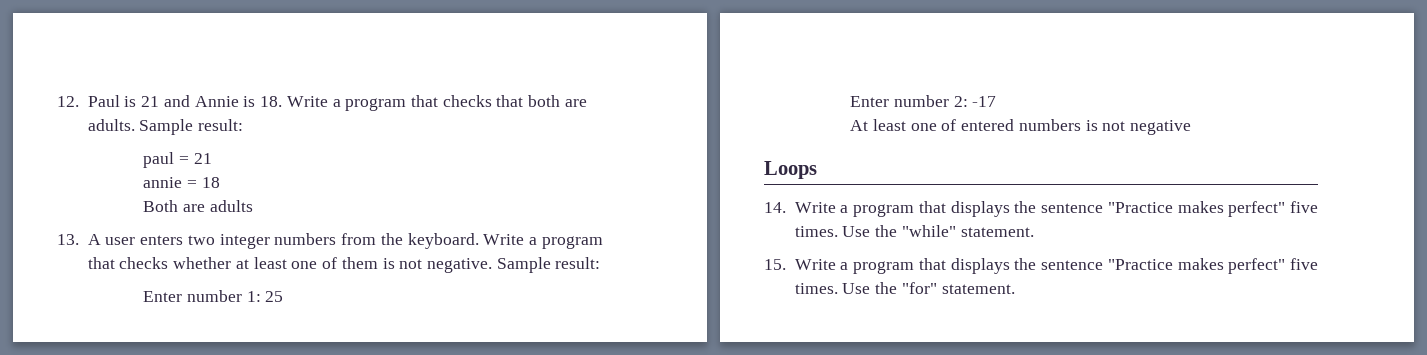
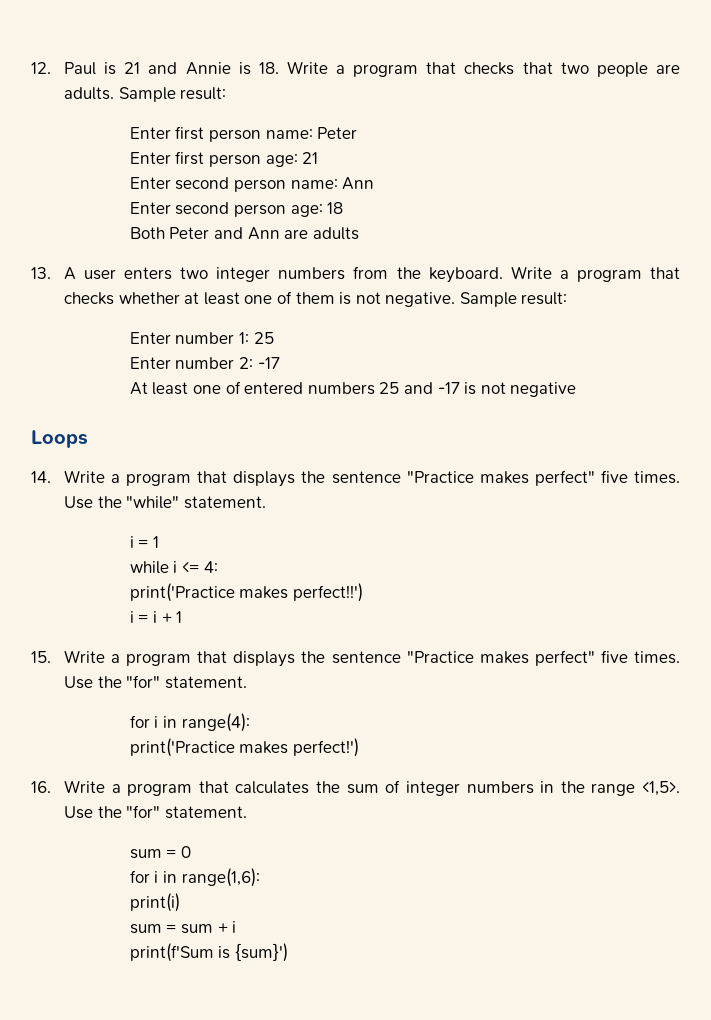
[528,95,561,107] both -> [560,62,648,77] two people
[143,152,212,168] [143,177,198,188] paul = 21 // annie = -> [129,126,358,142] [129,151,319,167] [129,177,375,192] [129,202,323,217] Enter first person name: Peter // Enter first person age: 21 // Enter second person name: Ann // Enter second person age:
(179, 206) none -> [169,227,280,240] Peter and Ann
(1081, 125) none -> [379,382,460,394] 25 and -17
(1034, 232) none -> [129,536,160,548] [129,561,218,574] [129,583,364,602] [129,611,183,623] // i = 1 // while i <= 4: // print('Practice makes perfect!!') // i = i + 1
(1015, 289) none -> [129,713,250,732] [129,738,360,757] [31,780,680,796] [63,805,247,819] [129,846,192,859] [129,868,260,887] [129,893,180,912] [129,921,237,934] [129,943,289,962] // for i in range(4): // print('Practice makes perfect!') // 16. Write a program that calculates the sum of integer numbers in the range <1,5>. Use the "for" statement. // sum = 0 // for i in range(1,6): // print(i) // sum = sum + i // print(f'Sum is {sum}')

